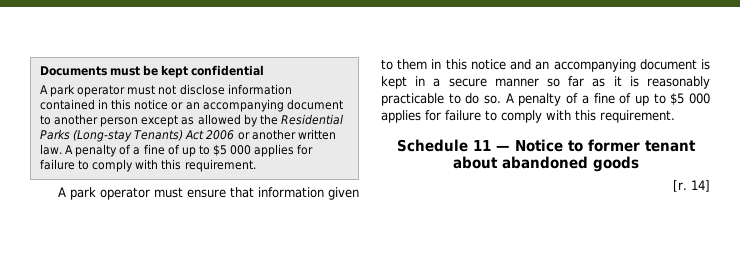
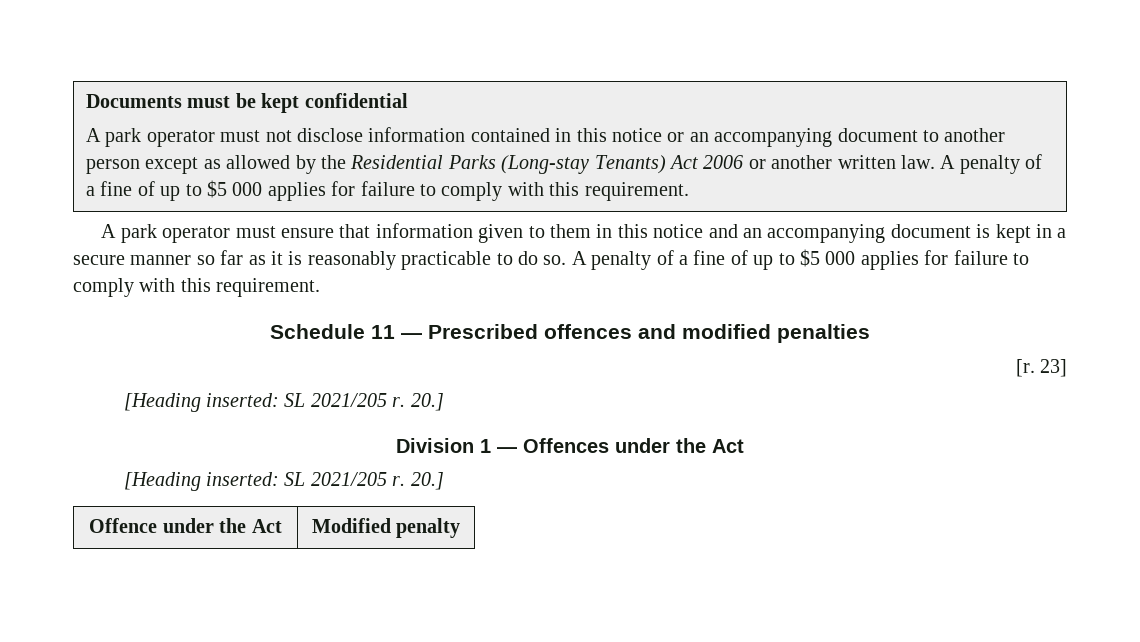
[514,139,696,152] [452,156,639,172] [673,180,710,192] Notice to former tenant about abandoned goods // [r. 14] -> [428,324,870,343] [1015,359,1067,377] [123,393,444,412] [396,438,744,453] [123,472,444,491] [89,518,282,533] [311,518,461,538] Prescribed offences and modified penalties // [r. 23] // [Heading inserted: SL 2021/205 r. 20.] // Division 1 — Offences under the Act // [Heading inserted: SL 2021/205 r. 20.] // Offence under the Act | Modified penalty

